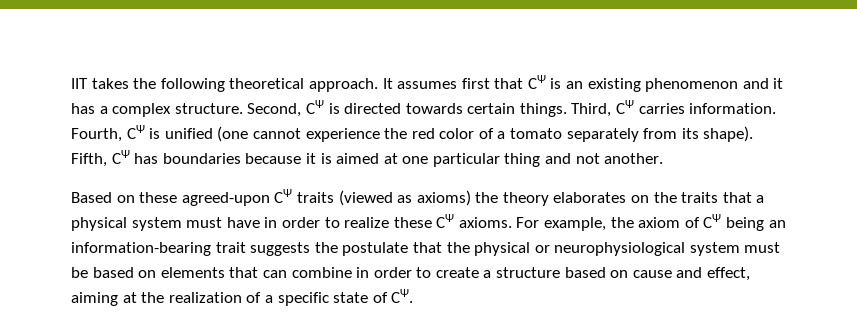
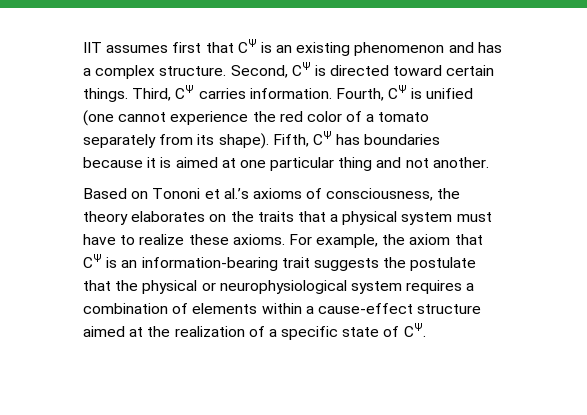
[91,78,393,92] takes the following theoretical approach. It -> (102, 47) none
[773,78,784,89] it -> (474, 47) none
[405,103,463,114] towards -> [393,65,443,76] toward
[139,189,471,206] these agreed-upon CΨ traits (viewed as axioms) -> [152,188,434,201] Tononi et al.’s axioms of consciousness,
[264,217,320,228] in order -> (116, 239) none
[436,214,455,228] CΨ -> (229, 239) none
[684,214,765,231] of CΨ being -> [454,234,483,245] [83,254,118,268] that CΨ is
[744,242,781,253] [71,267,751,281] [71,292,118,306] must be based on elements that can combine in order to create a structure based on cause and effect, aiming -> [406,280,475,294] [83,303,482,314] [83,326,125,337] requires a combination of elements within a cause-effect structure aimed

